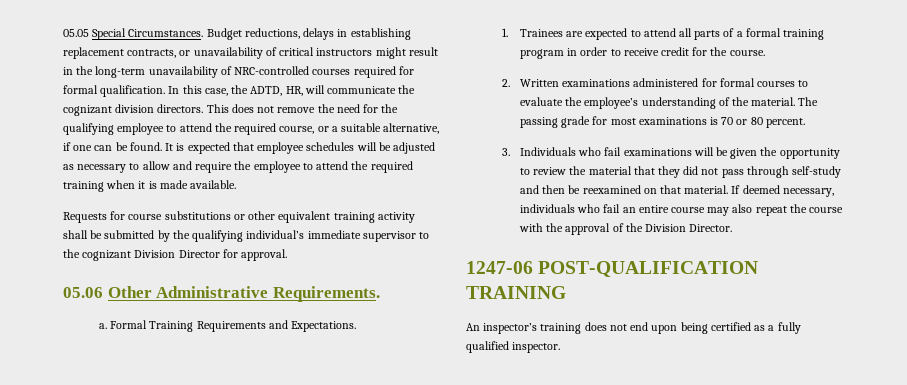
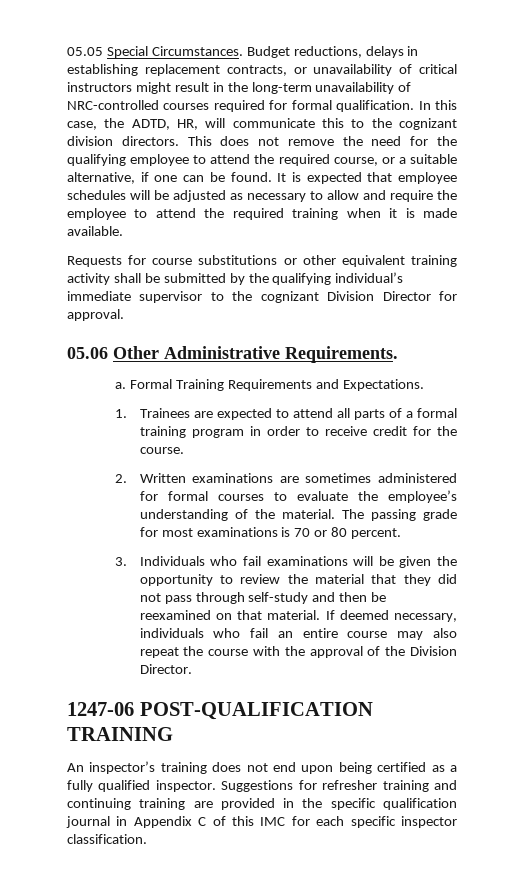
(397, 90) none -> [322,118,365,128] this to
(631, 83) none -> [279,473,372,483] are sometimes
(561, 347) none -> [221,780,458,792] [67,798,457,810] [66,816,457,828] [67,834,147,844] Suggestions for refresher training and continuing training are provided in the specific qualification journal in Appendix C of this IMC for each specific inspector classification.

